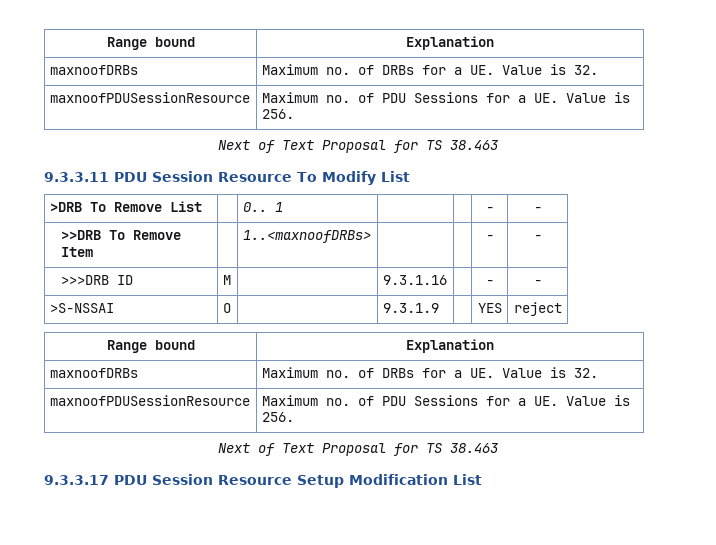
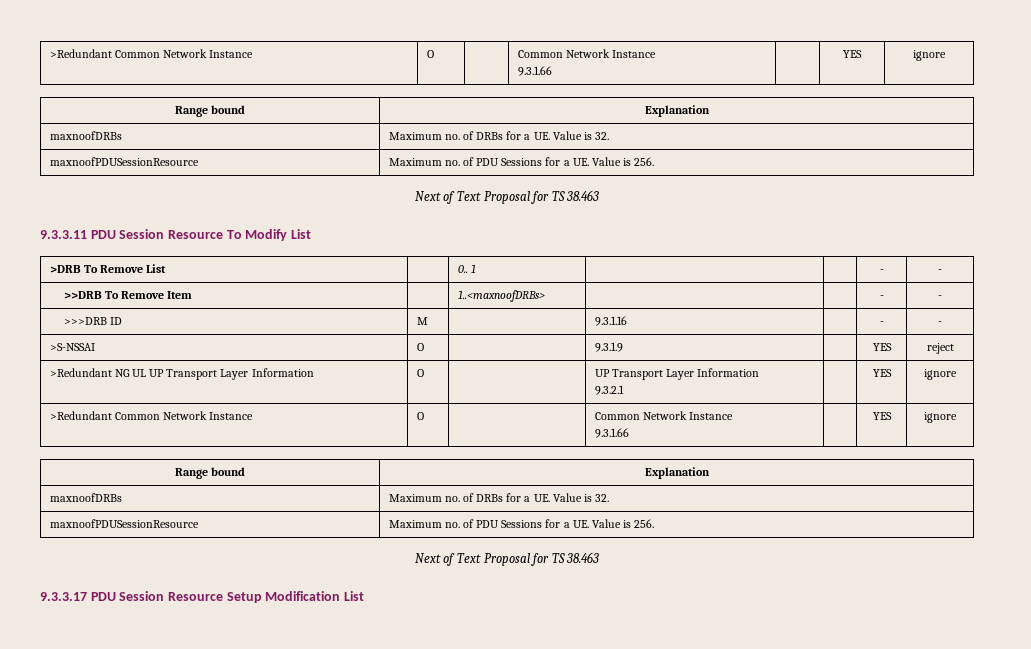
(106, 43) none -> [49,49,254,58] [426,50,434,58] [517,49,657,58] [517,66,552,76] [843,50,862,58] [913,50,946,61] >Redundant Common Network Instance | O | | Common Network Instance // 9.3.1.66 | | YES | ignore //
(562, 309) none -> [49,368,314,380] [416,369,424,377] [594,368,760,380] [594,385,624,395] [872,369,892,377] [924,369,957,380] [49,411,254,420] [416,412,424,420] [594,411,734,420] [594,428,629,438] [872,412,892,420] [924,412,957,423] // >Redundant NG UL UP Transport Layer Information | O | | UP Transport Layer Information // 9.3.2.1 | | YES | ignore // >Redundant Common Network Instance | O | | Common Network Instance // 9.3.1.66 | | YES | ignore

